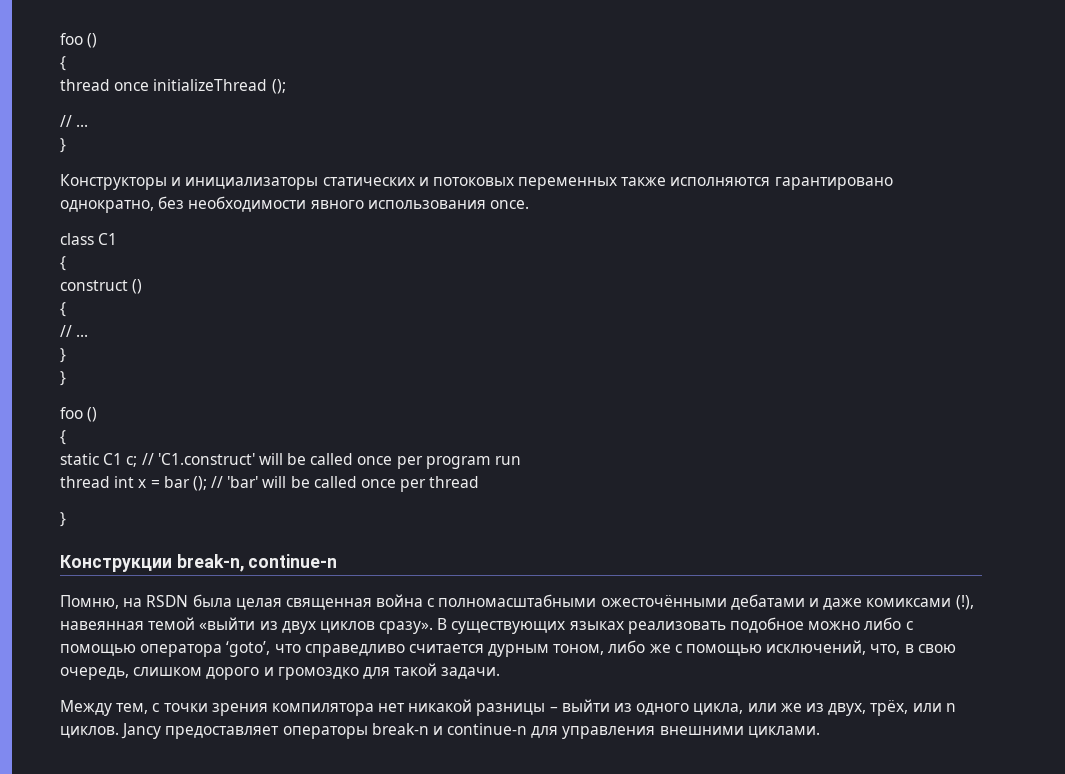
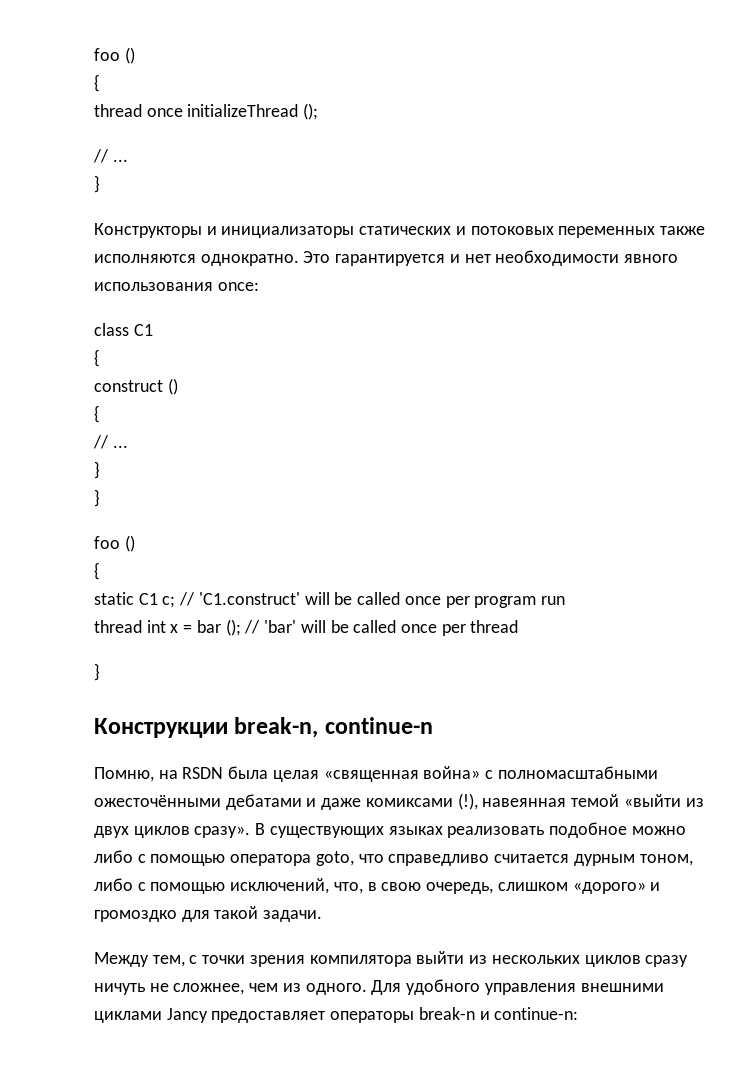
[774,177,893,190] [60,196,185,213] гарантировано однократно, без -> [200,251,491,266] однократно. Это гарантируется и нет
[489,200,529,209] once. -> [217,282,259,291] once:
[285,594,424,610] священная война -> [323,766,481,782] «священная война»
[226,641,271,657] ‘goto’, -> [315,851,354,866] goto,
[649,644,671,653] же -> (133, 884) none
[206,667,260,680] дорого -> [572,882,646,894] «дорого»
[378,699,956,716] [60,726,119,738] нет никакой разницы – выйти из одного цикла, или же из двух, трёх, или n циклов. -> [416,951,689,967] [94,979,664,995] [94,1011,162,1023] выйти из нескольких циклов сразу ничуть не сложнее, чем из одного. Для удобного управления внешними циклами
[447,723,820,739] continue-n для управления внешними циклами. -> [494,1007,579,1020] continue-n:

